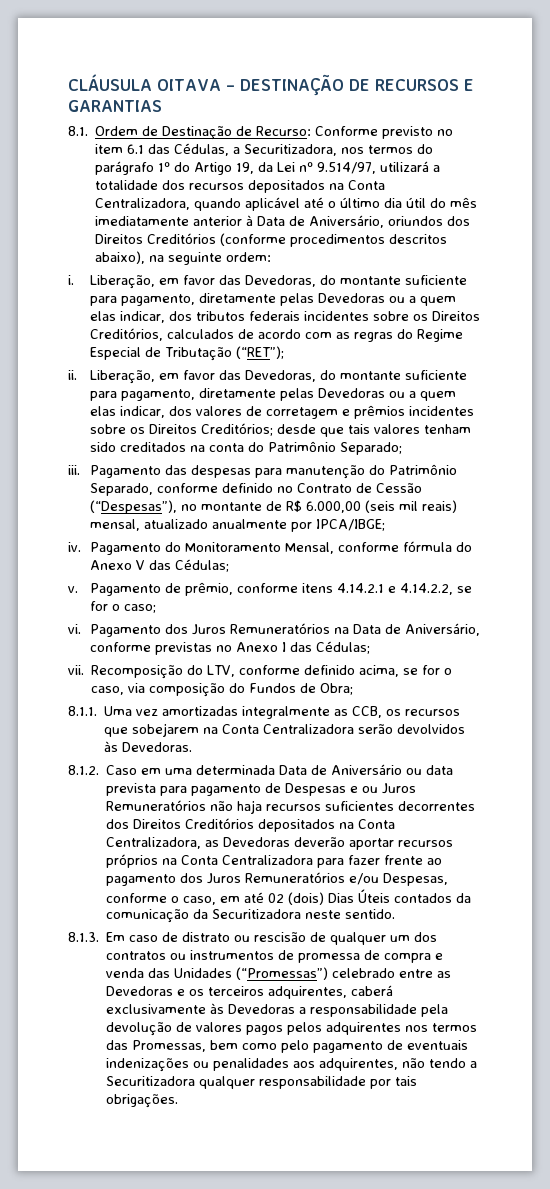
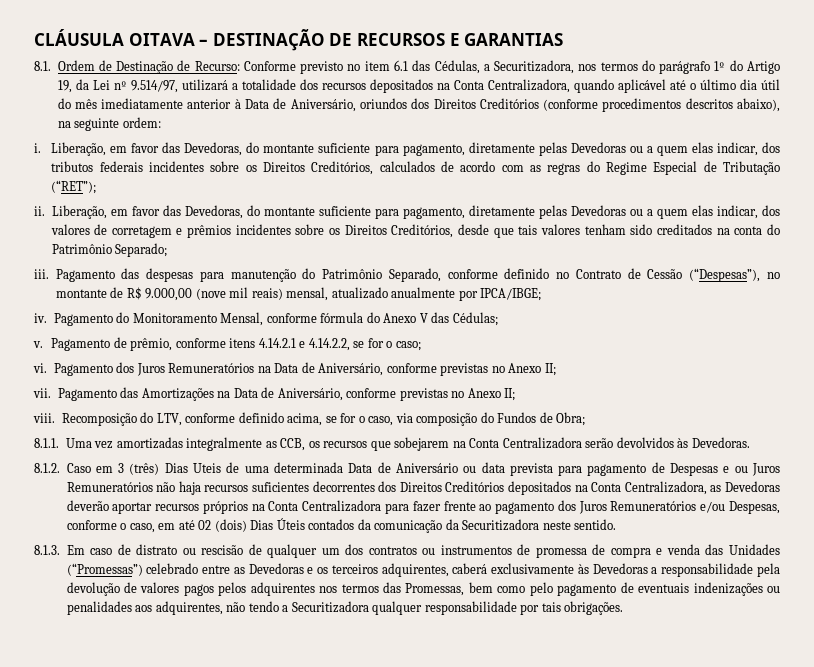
[200,423,273,436] Creditórios; -> [391,224,454,238] Creditórios,
[305,500,395,513] 6.000,00 (seis -> [145,288,226,301] 9.000,00 (nove
[281,641,370,654] [68,665,84,675] I das Cédulas; // vii. -> [544,363,556,376] [33,387,516,401] [33,413,55,423] II; // vii. Pagamento das Amortizações na Data de Aniversário, conforme previstas no Anexo II; // viii.
(162, 771) none -> [118,462,240,475] 3 (três) Dias Uteis de

